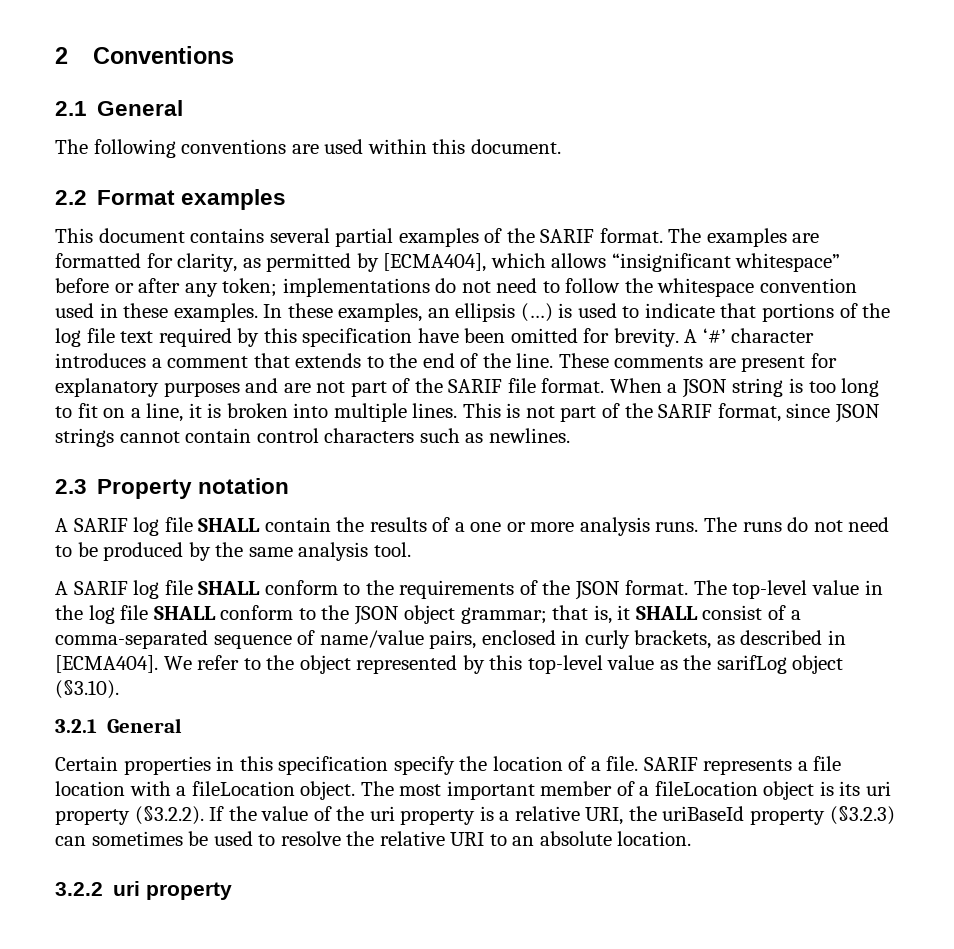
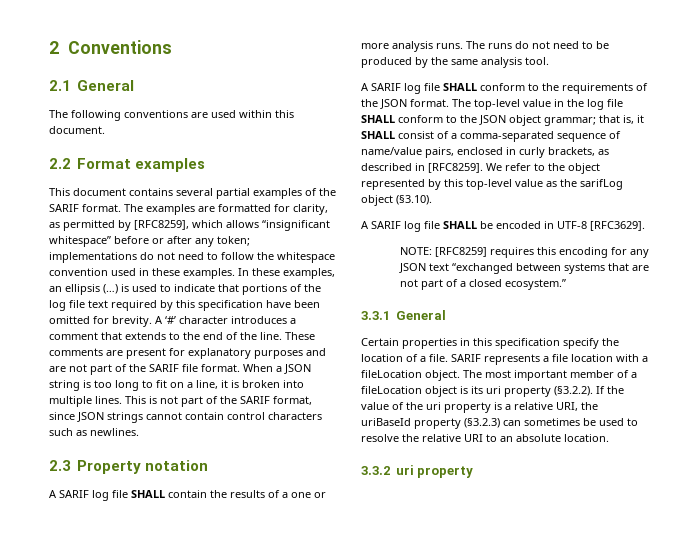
[383,253,487,272] [ECMA404], -> [134,220,189,230] [RFC8259],
[55,655,158,673] [ECMA404]. -> [428,163,483,173] [RFC8259].
[55,719,97,733] 3.2.1 -> [361,221,645,232] [399,247,649,258] [398,263,649,274] [399,279,566,290] [361,311,390,320] A SARIF log file SHALL be encoded in UTF-8 [RFC3629]. // NOTE: [RFC8259] requires this encoding for any JSON text “exchanged between systems that are not part of a closed ecosystem.” // 3.3.1
[55,882,103,896] 3.2.2 -> [361,466,390,475] 3.3.2

